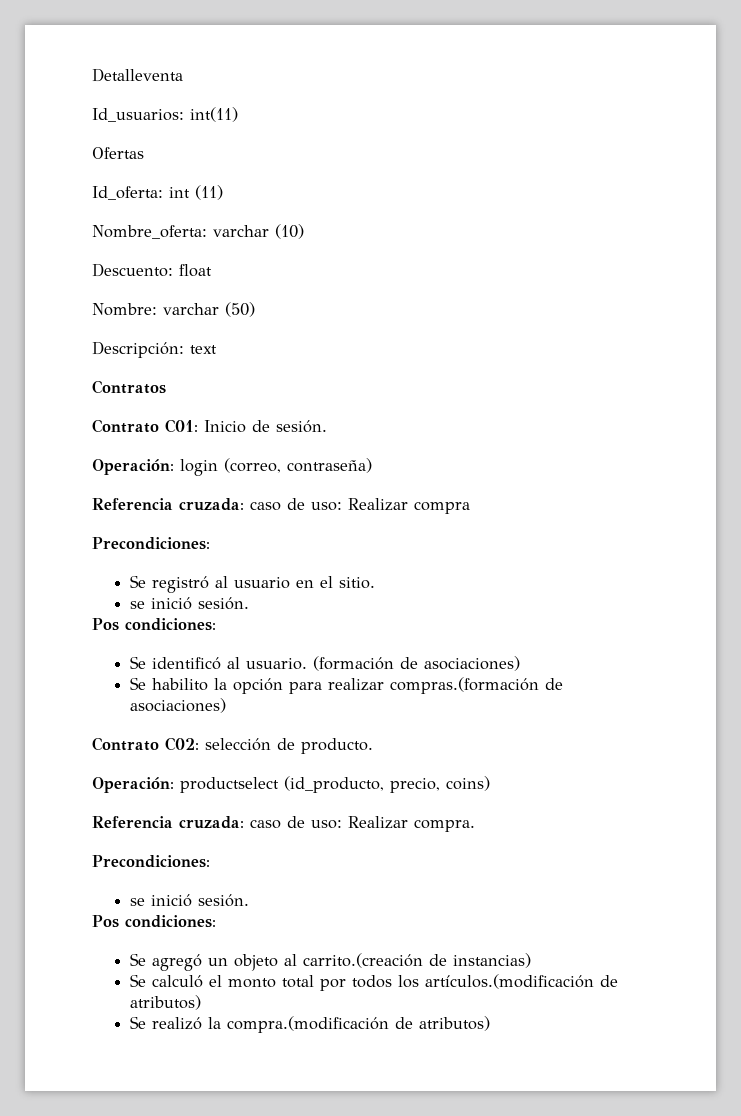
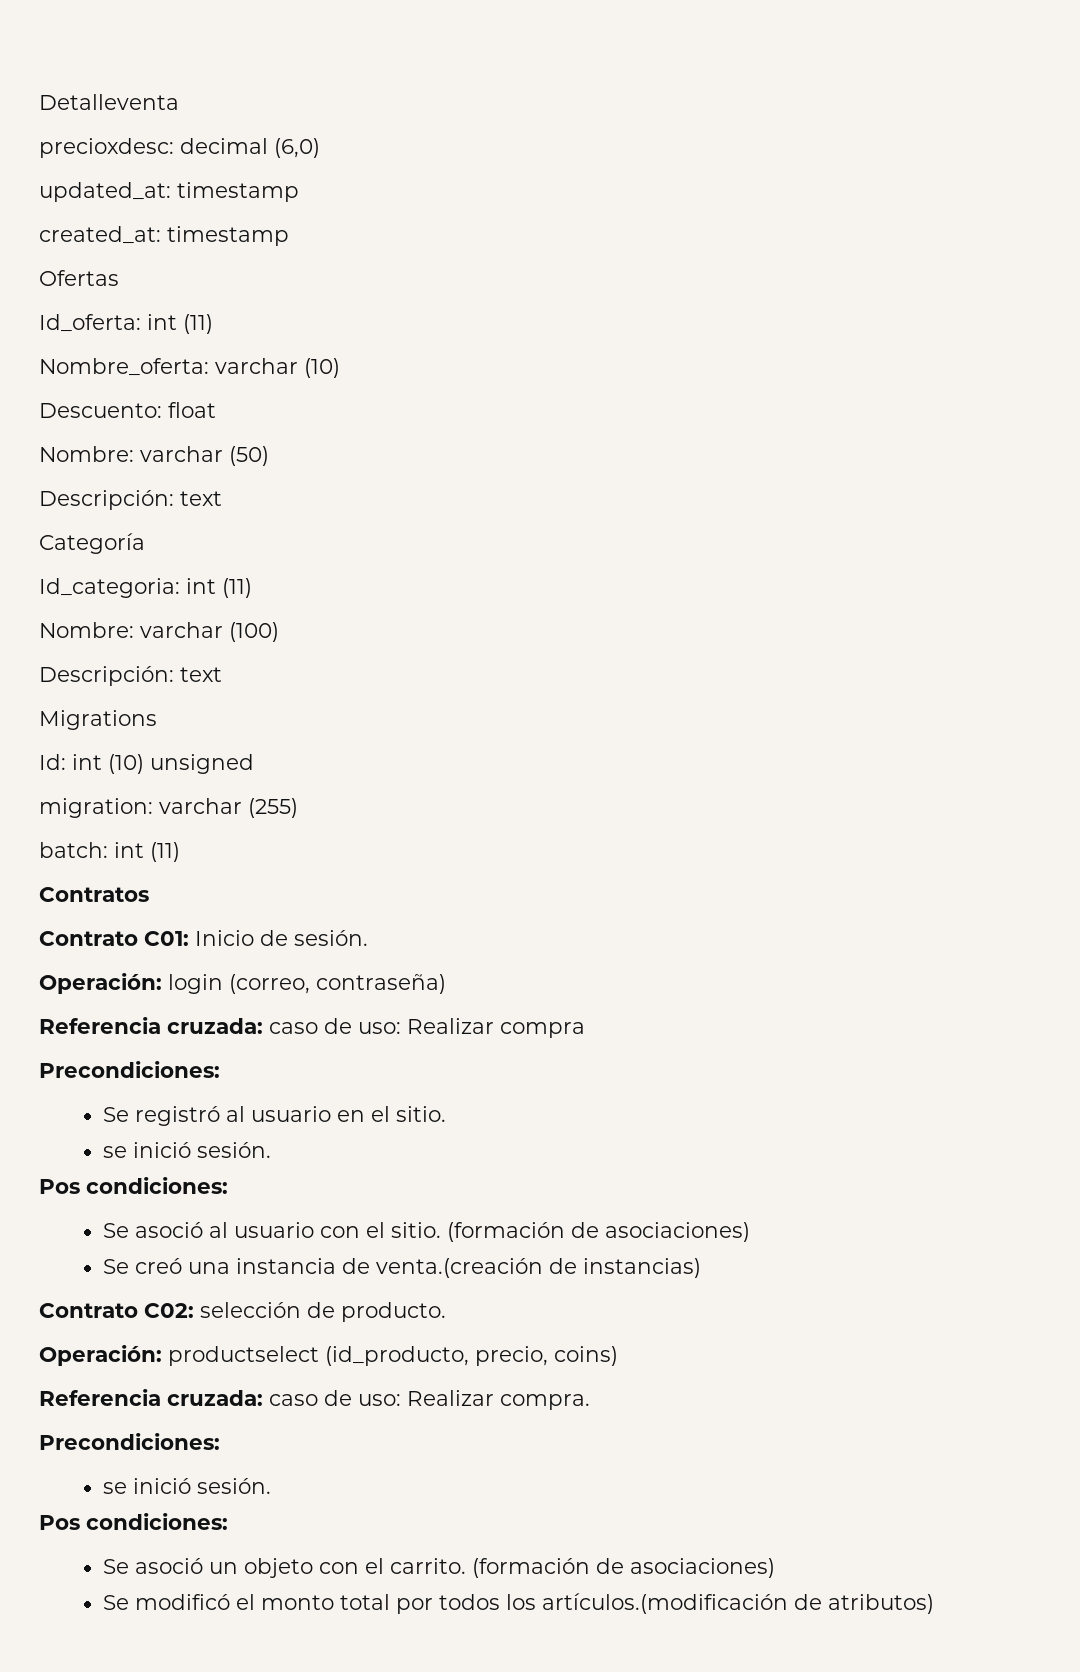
[92,107,238,122] Id_usuarios: int(11) -> [39,138,320,158] [39,182,299,202] [39,226,289,246] precioxdesc: decimal (6,0) // updated_at: timestamp // created_at: timestamp
(217, 349) none -> [39,533,145,554] [39,578,252,598] [39,622,279,642] [39,666,222,686] [39,710,157,730] [39,754,254,774] [39,798,298,818] [39,842,180,862] // Categoría // Id_categoria: int (11) // Nombre: varchar (100) // Descripción: text // Migrations // Id: int (10) unsigned // migration: varchar (255) // batch: int (11)
[152,656,521,671] [130,677,564,694] [130,698,227,713] identificó al usuario. (formación de asociaciones) // Se habilito la opción para realizar compras.(formación de asociaciones) -> [135,1222,751,1242] [103,1258,702,1278] asoció al usuario con el sitio. (formación de asociaciones) // Se creó una instancia de venta.(creación de instancias)
[152,954,203,971] agregó -> [135,1558,204,1574] asoció
[284,953,532,968] [130,974,204,988] al carrito.(creación de instancias) // Se calculó -> [319,1558,776,1578] [103,1594,231,1610] con el carrito. (formación de asociaciones) // Se modificó
[130,1016,491,1033] // Se realizó la compra.(modificación de atributos) -> (935, 1604) none

